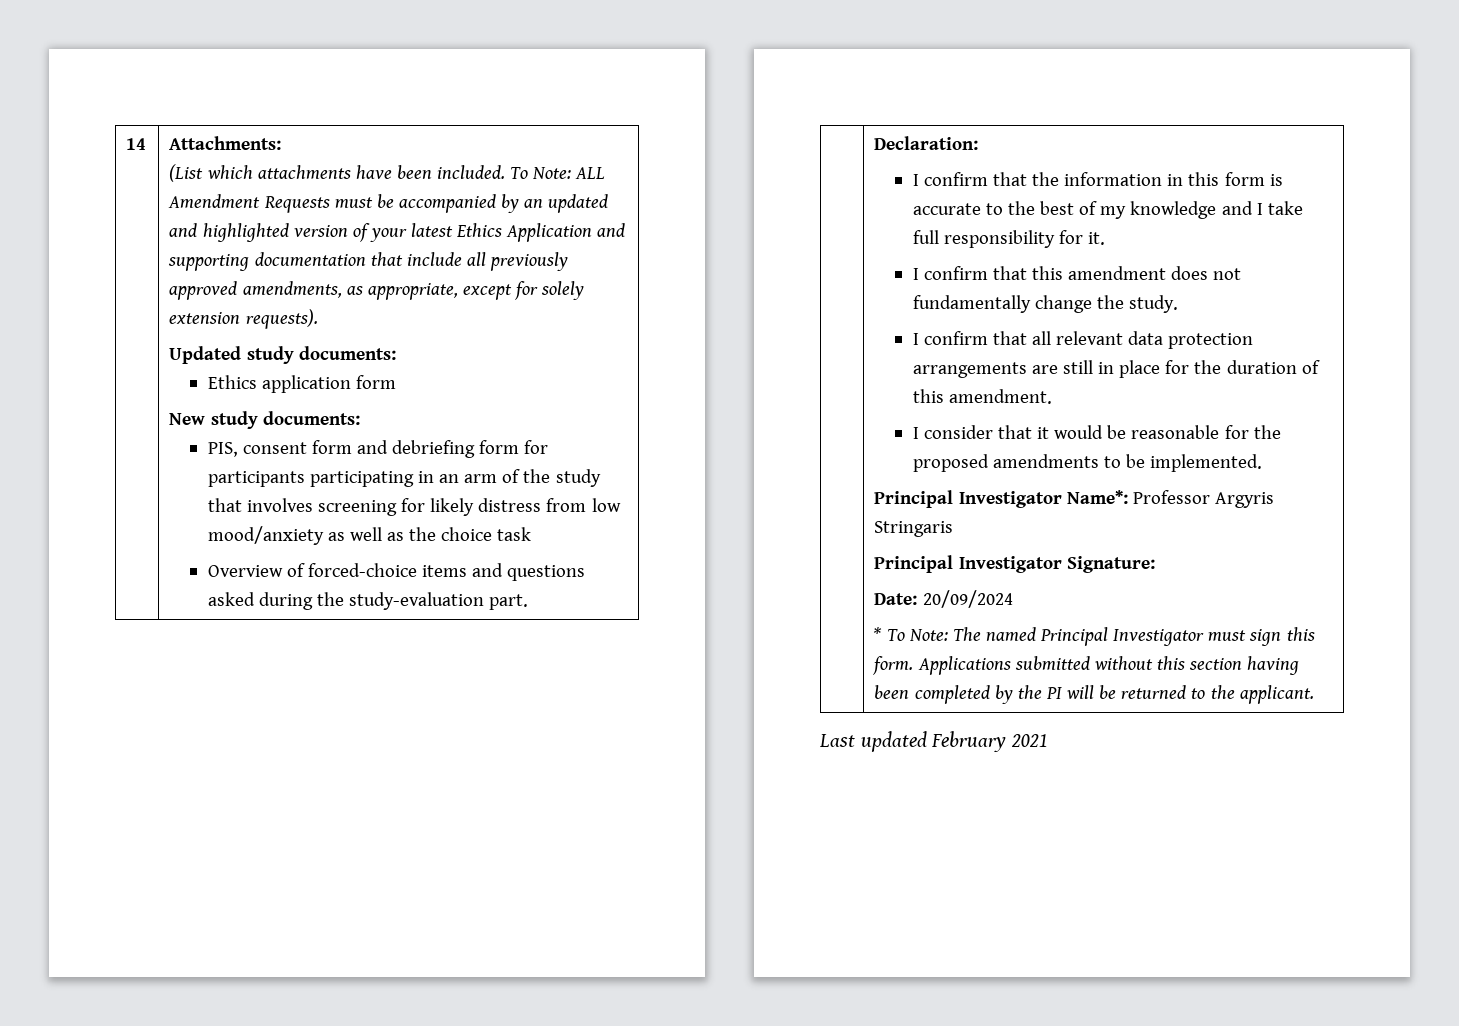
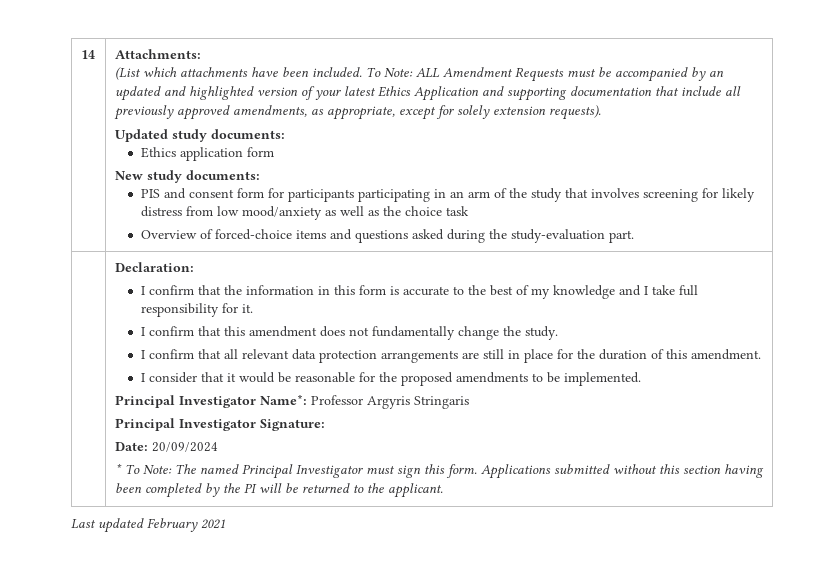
[207,440,476,458] PIS, consent form and debriefing -> [140,188,234,199] PIS and consent

